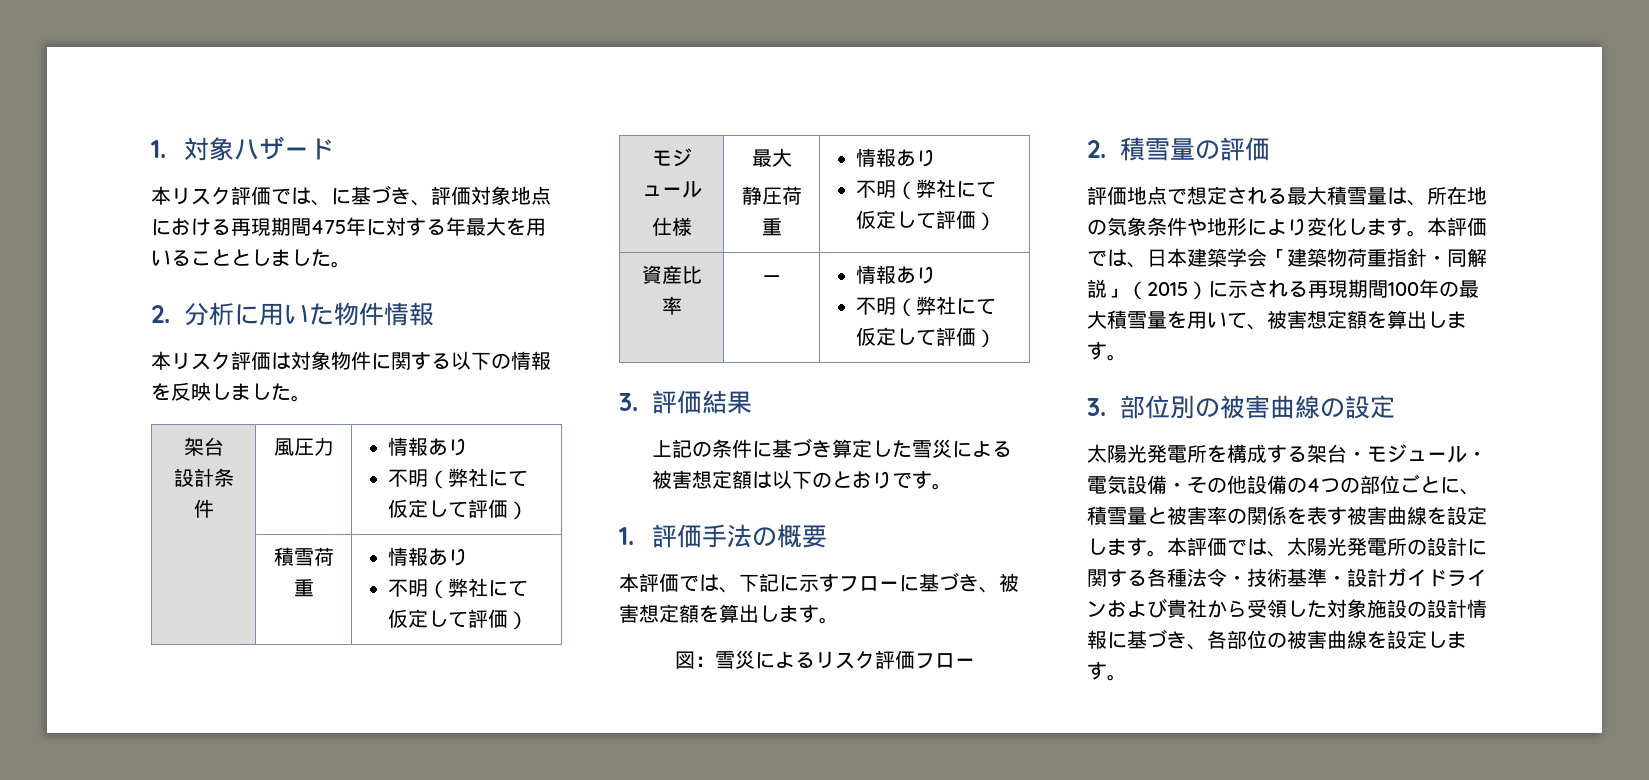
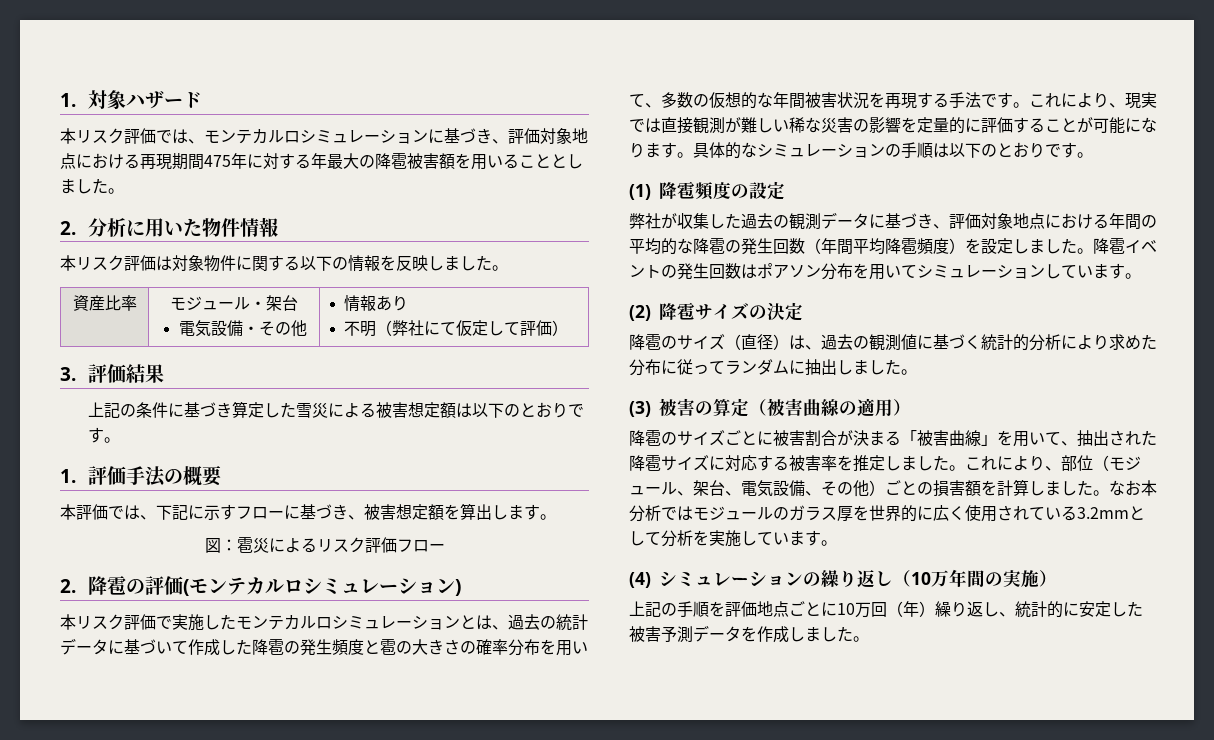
(331, 203) none -> [204,129,428,144] モンテカルロシミュレーション
(506, 226) none -> [359,153,455,169] の降雹被害額
[183,437,224,456] [173,468,234,487] [193,499,214,518] [273,437,334,456] [388,437,469,456] [388,468,529,489] [388,499,529,520] [273,547,334,566] [293,579,314,597] [388,547,469,566] [388,578,529,599] [388,609,529,630] [651,148,692,167] [641,181,702,198] [651,217,692,236] [751,148,792,167] [741,186,802,205] [761,218,782,236] [856,148,937,167] [856,179,997,200] [856,210,997,231] [641,265,702,284] [661,296,682,315] [763,275,780,282] 架台 // 設計条件 | 風圧力 | 情報あり // 不明（弊社にて仮定して評価） // | 積雪荷重 | 情報あり // 不明（弊社にて仮定して評価） // モジュール // 仕様 | 最大 // 静圧荷重 | 情報あり // 不明（弊社にて仮定して評価） // 資産比率 | ― -> [72,295,137,311] [170,295,298,311] [178,320,307,337] 資産比率 | モジュール・架台 // 電気設備・その他
[714,651,735,669] 雪 -> [236,537,253,553] 雹
[1120,137,1196,161] 積雪量 -> [88,576,127,595] 降雹
[1087,186,1487,206] [1087,217,1487,237] [1087,248,1487,268] [1087,279,1479,300] [1087,310,1467,330] [1087,342,1127,361] [1087,395,1396,419] [1087,444,1487,463] [1087,474,1480,495] [1087,506,1487,525] [1087,537,1487,557] [1087,568,1487,587] [1087,598,1487,618] [1087,629,1467,650] [1087,662,1107,680] // 評価地点で想定される最大積雪量は、所在地の気象条件や地形により変化します。本評価では、日本建築学会「建築物荷重指針・同解説」（2015）に示される再現期間100年の最大積雪量を用いて、被害想定額を算出します。 // 3.部位別の被害曲線の設定 // 太陽光発電所を構成する架台・モジュール・電気設備・その他設備の4つの部位ごとに、積雪量と被害率の関係を表す被害曲線を設定します。本評価では、太陽光発電所の設計に関する各種法令・技術基準・設計ガイドラインおよび貴社から受領した対象施設の設計情報に基づき、各部位の被害曲線を設定します -> [183,577,462,596] [60,614,588,631] [60,638,588,656] [629,92,1157,109] [629,117,1157,134] [629,142,1093,159] [629,181,785,200] [629,212,1157,230] [629,238,1157,255] [629,263,1141,280] [629,302,803,321] [629,334,1157,351] [629,359,917,376] [629,398,911,417] [629,430,1157,447] [629,455,1141,472] [629,479,1157,497] [629,505,1145,522] [629,530,837,547] [629,569,1057,588] [629,601,1143,618] [629,625,853,643] (モンテカルロシミュレーション) // 本リスク評価で実施したモンテカルロシミュレーションとは、過去の統計データに基づいて作成した降雹の発生頻度と雹の大きさの確率分布を用いて、多数の仮想的な年間被害状況を再現する手法です。これにより、現実では直接観測が難しい稀な災害の影響を定量的に評価することが可能になります。具体的なシミュレーションの手順は以下のとおりです。 // (1)降雹頻度の設定 // 弊社が収集した過去の観測データに基づき、評価対象地点における年間の平均的な降雹の発生回数（年間平均降雹頻度）を設定しました。降雹イベントの発生回数はポアソン分布を用いてシミュレーションしています。 // (2)降雹サイズの決定 // 降雹のサイズ（直径）は、過去の観測値に基づく統計的分析により求めた分布に従ってランダムに抽出しました。 // (3)被害の算定（被害曲線の適用） // 降雹のサイズごとに被害割合が決まる「被害曲線」を用いて、抽出された降雹サイズに対応する被害率を推定しました。これにより、部位（モジュール、架台、電気設備、その他）ごとの損害額を計算しました。なお本分析ではモジュールのガラス厚を世界的に広く使用されている3.2mmとして分析を実施しています。 // (4)シミュレーションの繰り返し（10万年間の実施） // 上記の手順を評価地点ごとに10万回（年）繰り返し、統計的に安定した被害予測データを作成しました

